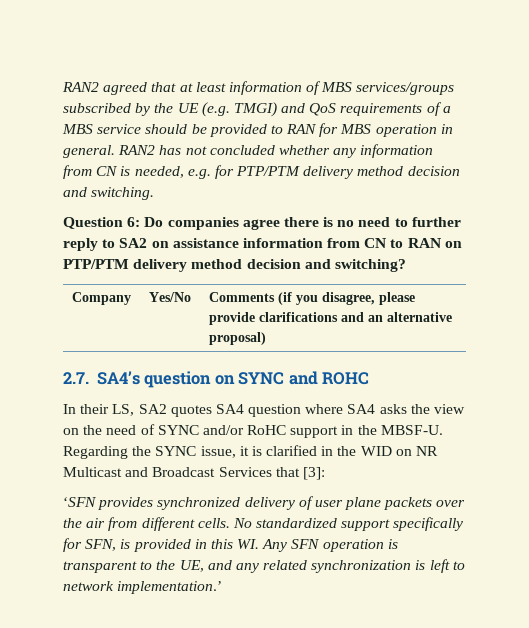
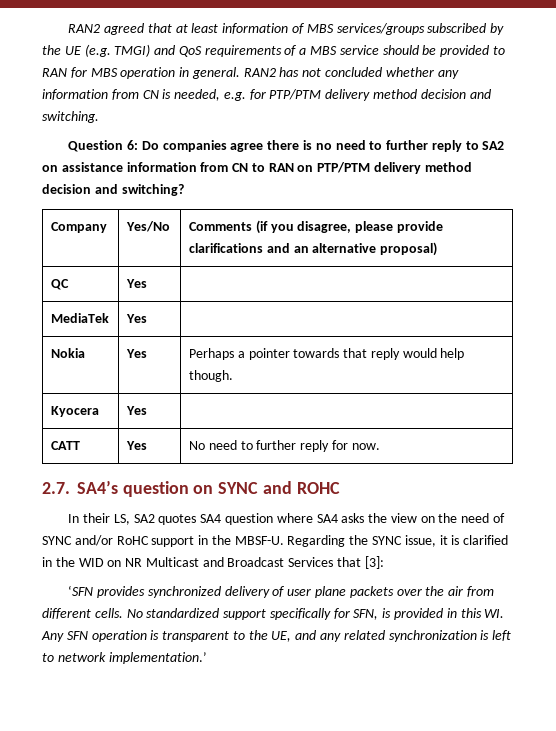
(266, 338) none -> [50,279,69,290] [125,279,147,288] [50,313,109,323] [125,314,147,323] [50,348,85,358] [125,349,147,358] [188,348,465,360] [188,370,233,382] [50,406,99,417] [125,406,147,415] [50,441,80,450] [125,441,147,450] [188,440,380,452] // QC | Yes | // MediaTek | Yes | // Nokia | Yes | Perhaps a pointer towards that reply would help though. // Kyocera | Yes | // CATT | Yes | No need to further reply for now.

